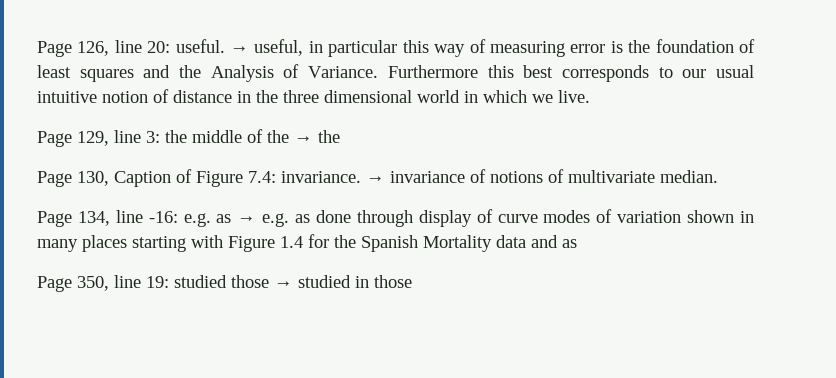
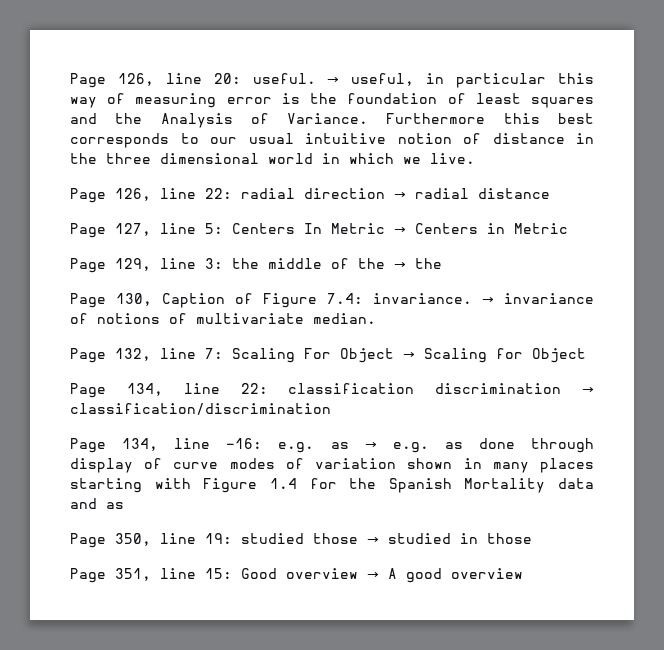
(590, 96) none -> [70,188,550,203] [70,223,568,238] // Page 126, line 22: radial direction → radial distance // Page 127, line 5: Centers In Metric → Centers in Metric
(718, 176) none -> [70,348,586,363] [70,383,594,398] [70,403,331,415] // Page 132, line 7: Scaling For Object → Scaling for Object // Page 134, line 22: classification discrimination → classification/discrimination
(412, 281) none -> [70,568,523,583] // Page 351, line 15: Good overview → A good overview

